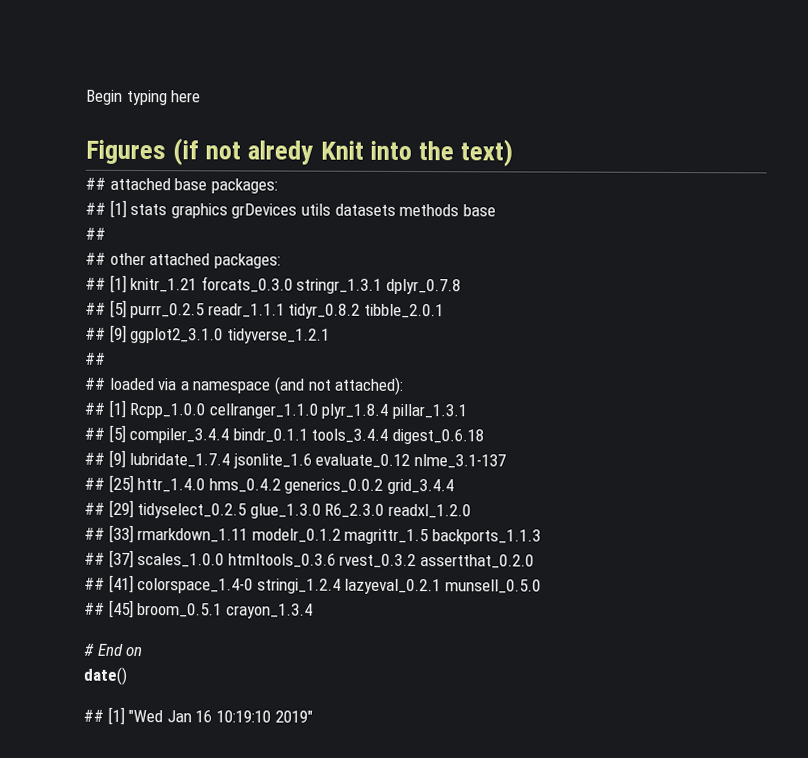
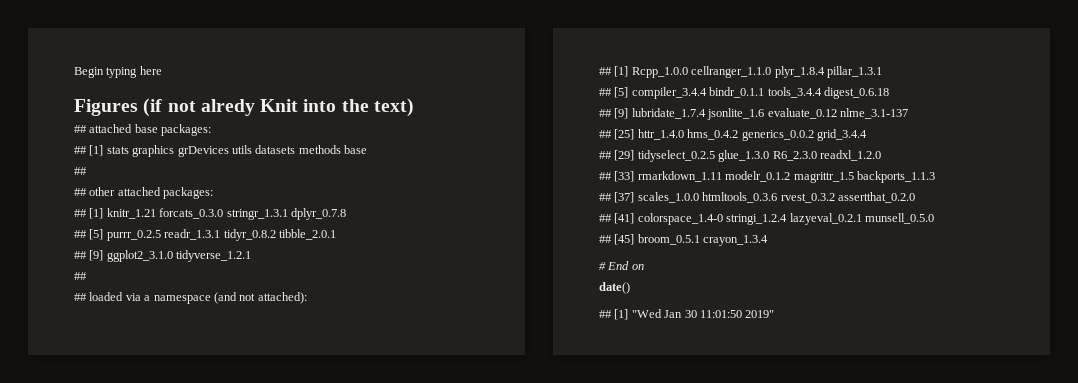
[207,303,285,318] readr_1.1.1 -> [164,229,221,240] readr_1.3.1
[195,710,271,723] 16 10:19:10 -> [684,310,742,318] 30 11:01:50

